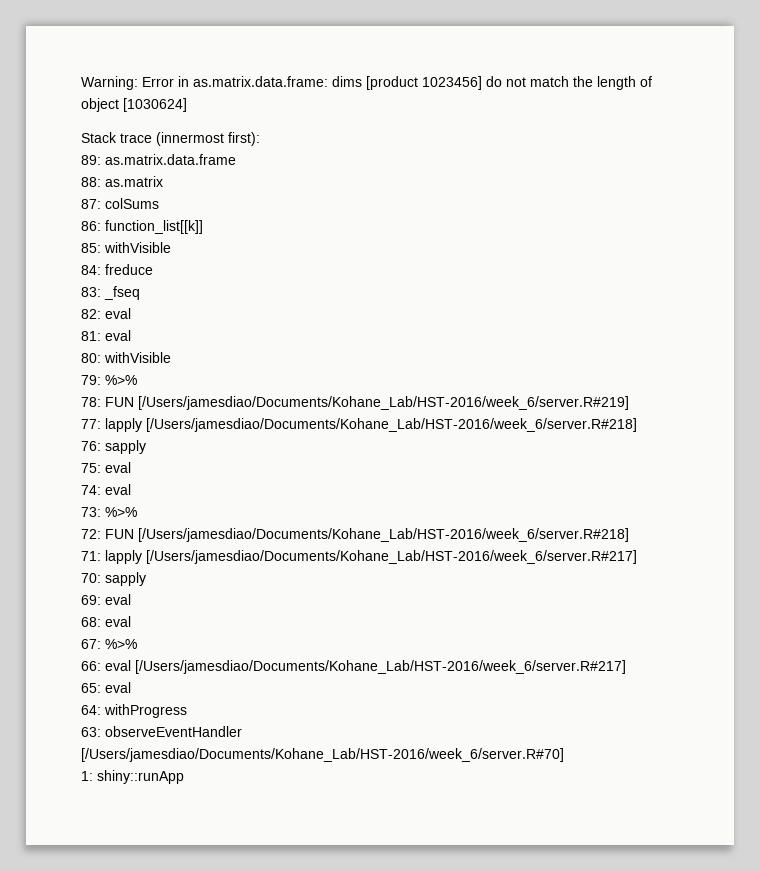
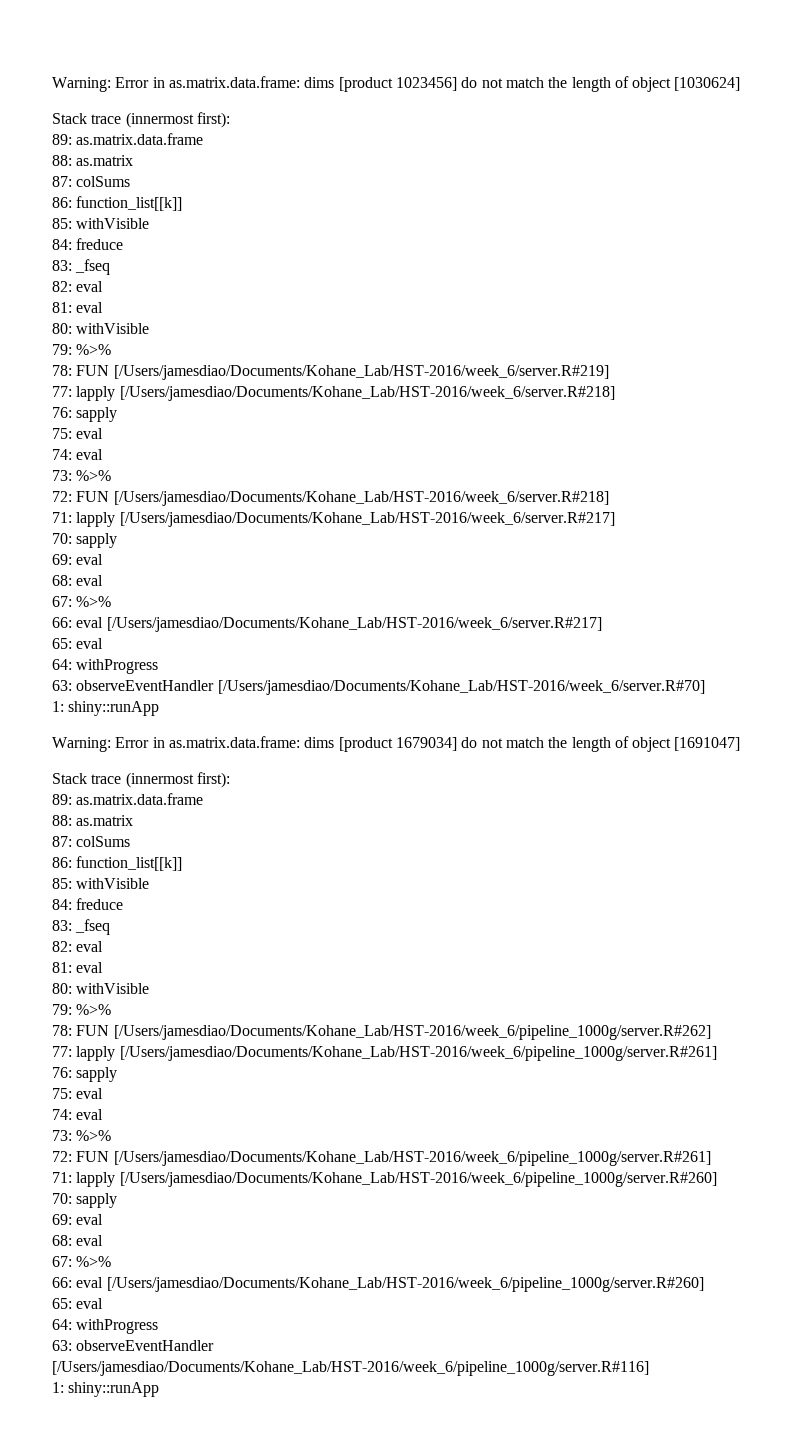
(184, 777) none -> [52,736,741,752] [52,772,230,788] [52,793,204,805] [52,815,134,826] [52,836,131,847] [52,856,183,871] [52,878,150,889] [52,898,124,910] [52,919,111,935] [52,941,104,952] [52,962,104,973] [52,983,150,994] [52,1004,112,1015] [52,1025,711,1040] [52,1046,717,1061] [52,1067,118,1082] [52,1088,104,1099] [52,1109,104,1120] [52,1130,112,1141] [52,1151,711,1166] [52,1172,717,1187] [52,1193,118,1208] [52,1214,104,1225] [52,1235,104,1246] [52,1256,112,1267] [52,1277,704,1292] [52,1298,104,1309] [52,1319,159,1334] [52,1340,215,1351] [52,1361,649,1376] [52,1382,160,1397] // Warning: Error in as.matrix.data.frame: dims [product 1679034] do not match the length of object [1691047] // Stack trace (innermost first): // 89: as.matrix.data.frame // 88: as.matrix // 87: colSums // 86: function_list[[k]] // 85: withVisible // 84: freduce // 83: _fseq // 82: eval // 81: eval // 80: withVisible // 79: %>% // 78: FUN [/Users/jamesdiao/Documents/Kohane_Lab/HST-2016/week_6/pipeline_1000g/server.R#262] // 77: lapply [/Users/jamesdiao/Documents/Kohane_Lab/HST-2016/week_6/pipeline_1000g/server.R#261] // 76: sapply // 75: eval // 74: eval // 73: %>% // 72: FUN [/Users/jamesdiao/Documents/Kohane_Lab/HST-2016/week_6/pipeline_1000g/server.R#261] // 71: lapply [/Users/jamesdiao/Documents/Kohane_Lab/HST-2016/week_6/pipeline_1000g/server.R#260] // 70: sapply // 69: eval // 68: eval // 67: %>% // 66: eval [/Users/jamesdiao/Documents/Kohane_Lab/HST-2016/week_6/pipeline_1000g/server.R#260] // 65: eval // 64: withProgress // 63: observeEventHandler [/Users/jamesdiao/Documents/Kohane_Lab/HST-2016/week_6/pipeline_1000g/server.R#116] // 1: shiny::runApp

